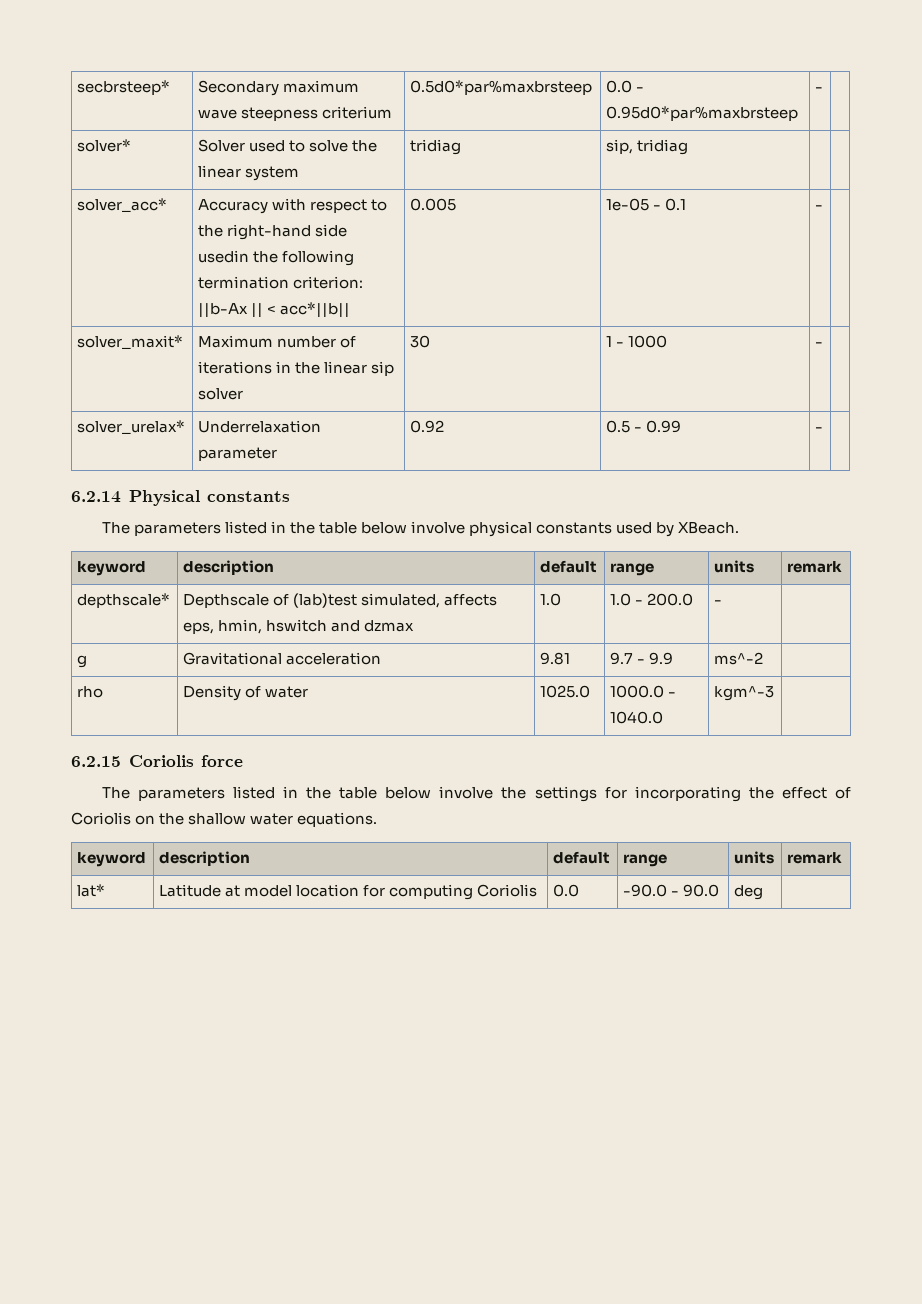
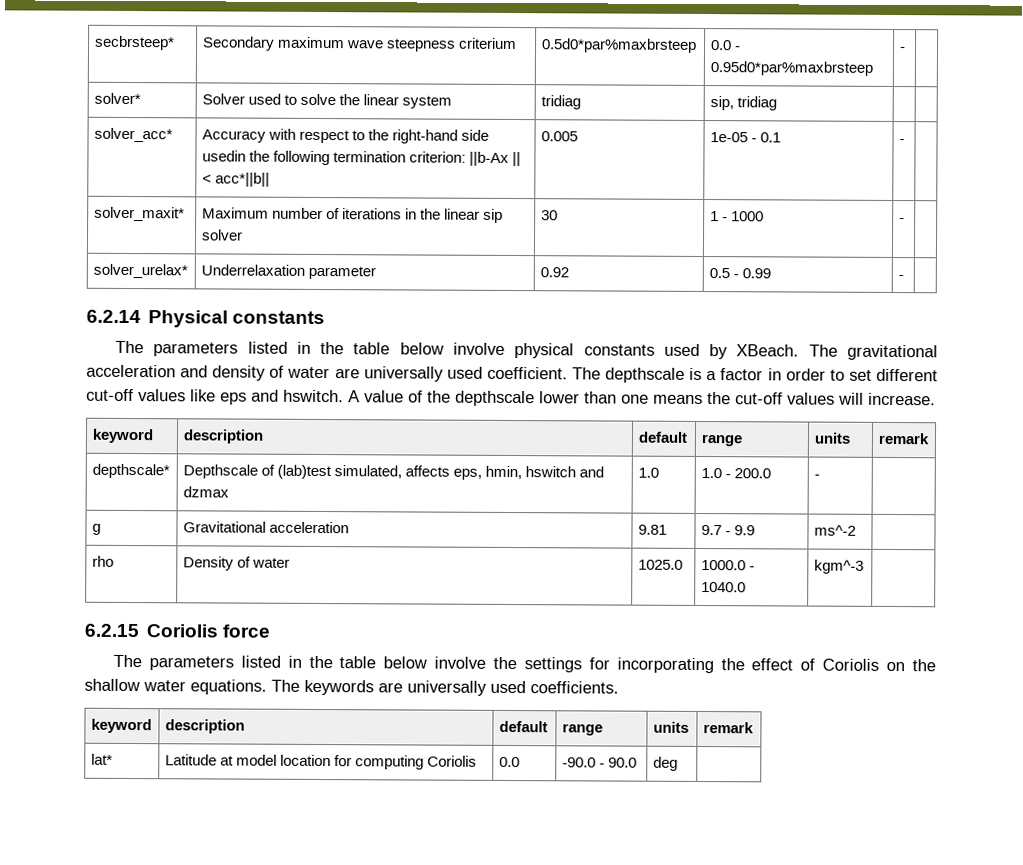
(740, 528) none -> [808,344,939,361] [86,364,938,383] [86,388,936,407] The gravitational acceleration and density of water are universally used coefficient. The depthscale is a factor in order to set different cut-off values like eps and hswitch. A value of the depthscale lower than one means the cut-off values will increase.
(378, 819) none -> [271,679,619,696] The keywords are universally used coefficients.

